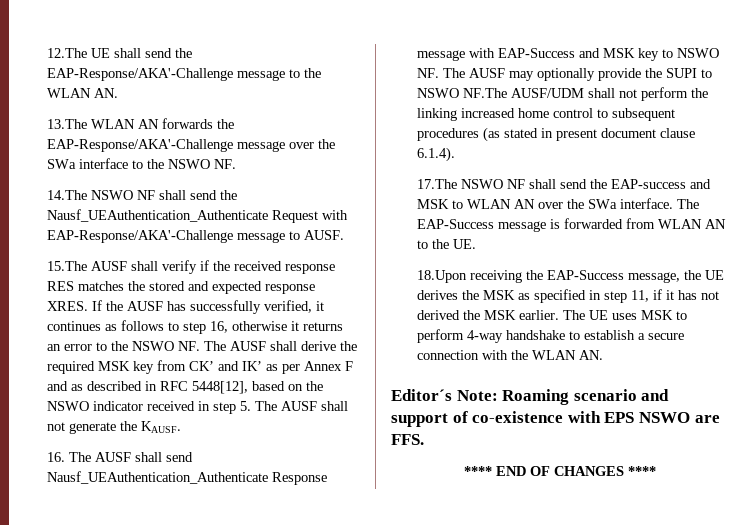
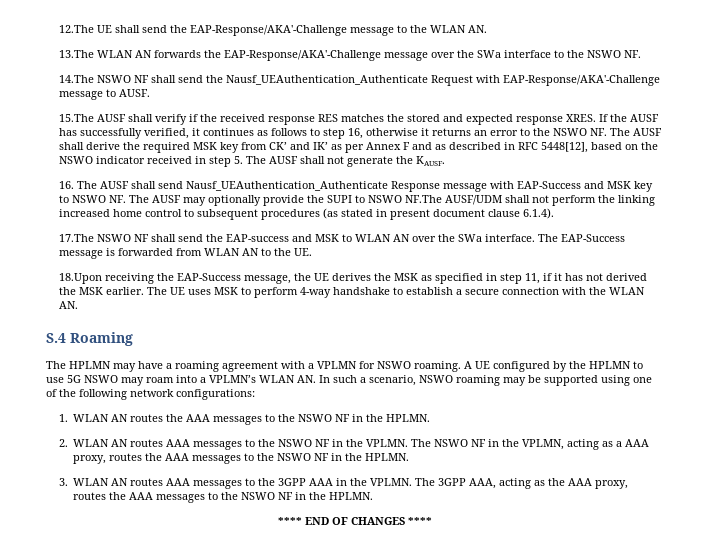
[391,389,498,401] Editor´s Note: -> [46,333,66,343] S.4
[573,389,670,401] [391,411,720,427] [391,434,424,445] scenario and support of co-existence with EPS NSWO are FFS. -> [46,361,643,372] [46,375,652,386] [46,389,255,400] [58,414,431,425] [58,439,650,450] [73,453,410,464] [58,478,629,489] [73,492,374,503] // The HPLMN may have a roaming agreement with a VPLMN for NSWO roaming. A UE configured by the HPLMN to use 5G NSWO may roam into a VPLMN’s WLAN AN. In such a scenario, NSWO roaming may be supported using one of the following network configurations: // 1. WLAN AN routes the AAA messages to the NSWO NF in the HPLMN. // 2. WLAN AN routes AAA messages to the NSWO NF in the VPLMN. The NSWO NF in the VPLMN, acting as a AAA proxy, routes the AAA messages to the NSWO NF in the HPLMN. // 3. WLAN AN routes AAA messages to the 3GPP AAA in the VPLMN. The 3GPP AAA, acting as the AAA proxy, routes the AAA messages to the NSWO NF in the HPLMN.

